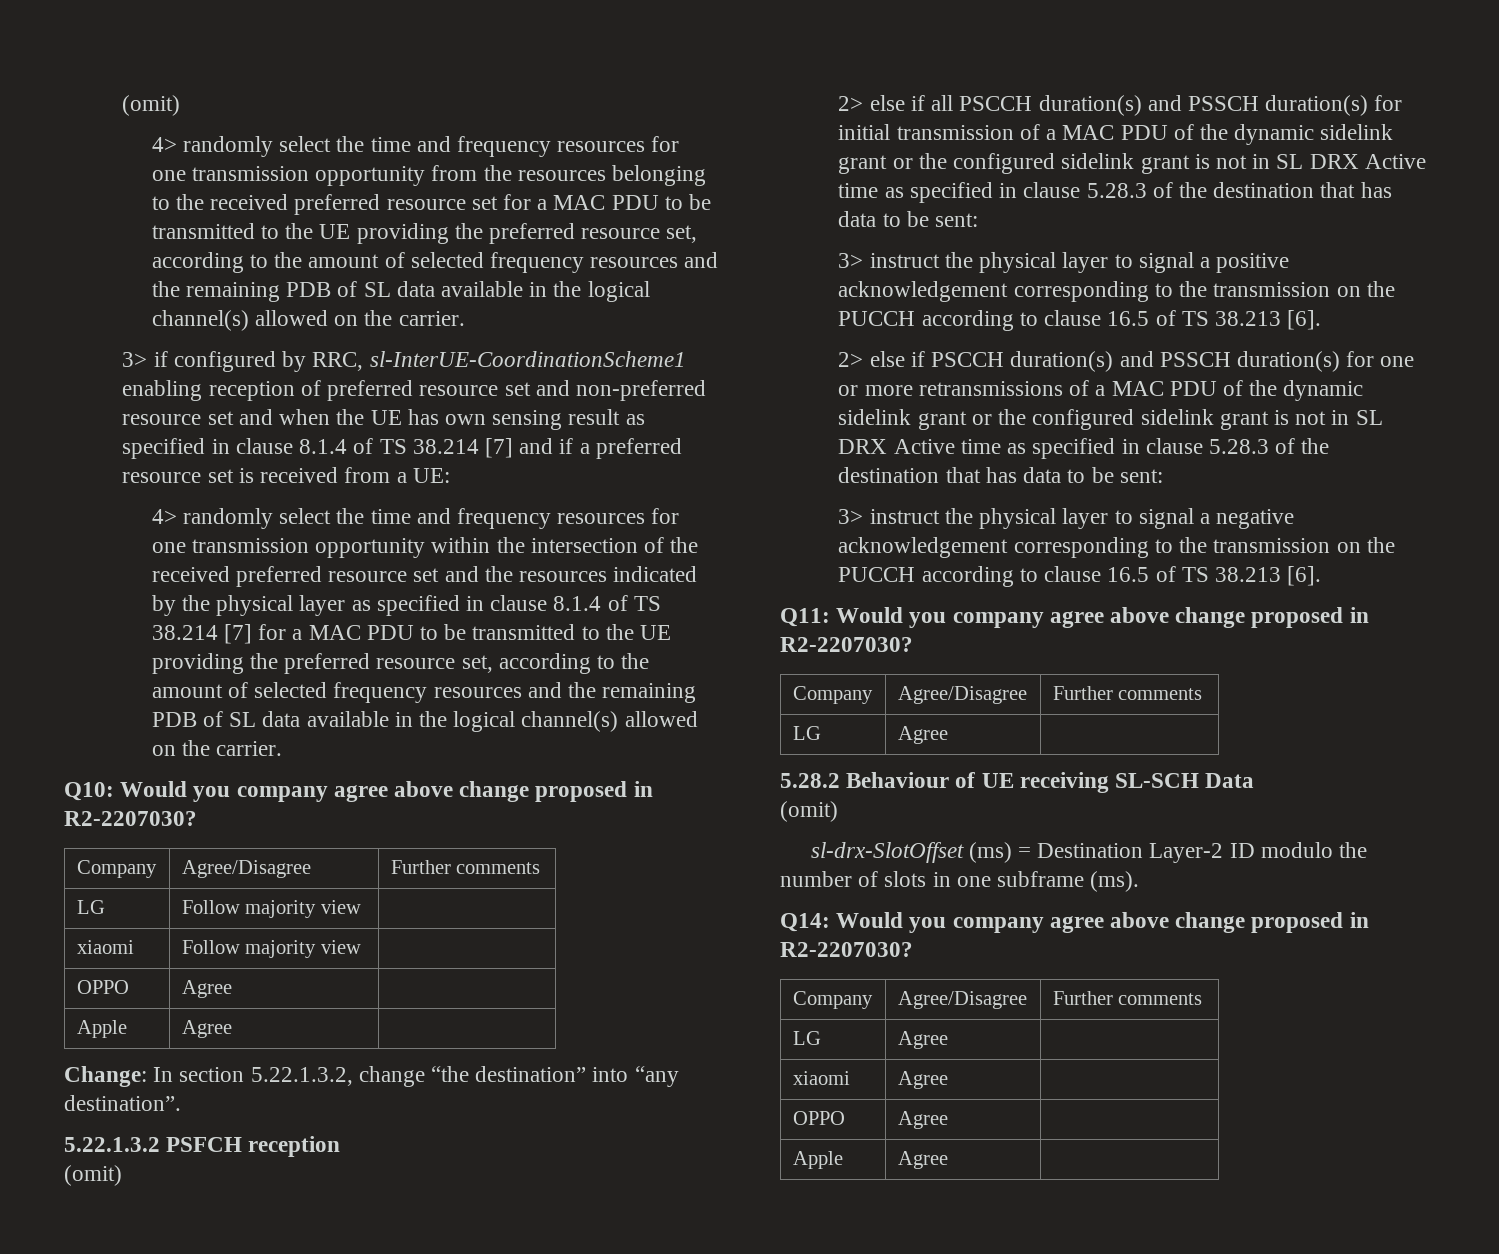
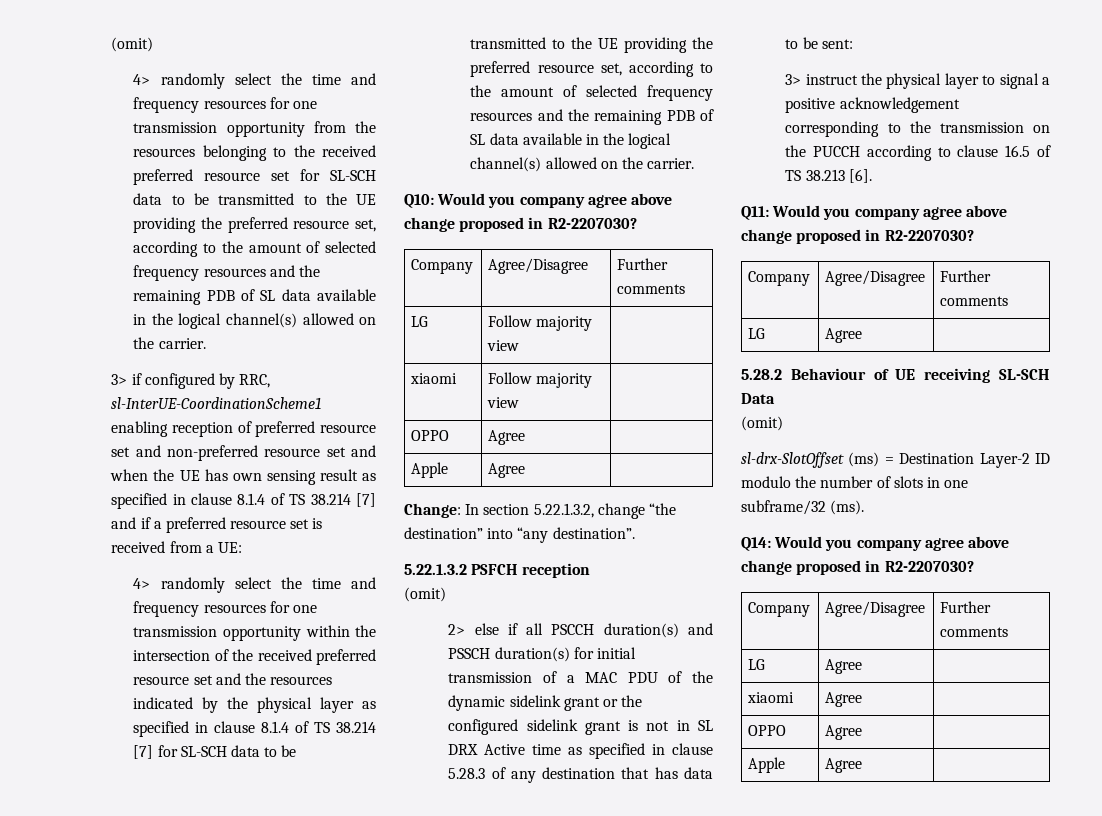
[537,195,659,210] a MAC PDU -> [330,170,376,181] [133,193,163,205] SL-SCH data
[292,625,414,640] a MAC PDU -> [180,745,261,757] SL-SCH data
[1178,182,1207,198] the -> [510,771,536,783] any
[838,351,1415,372] [838,380,1364,401] [838,409,1383,430] [838,438,1330,459] [838,467,1163,483] [838,508,1295,529] [838,537,1395,558] [838,566,1322,587] // 2> else if PSCCH duration(s) and PSSCH duration(s) for one or more retransmissions of a MAC PDU of the dynamic sidelink grant or the configured sidelink grant is not in SL DRX Active time as specified in clause 5.28.3 of the destination that has data to be sent: // 3> instruct the physical layer to signal a negative acknowledgement corresponding to the transmission on the PUCCH according to clause 16.5 of TS 38.213 [6]. -> (872, 176) none
[997,871,1085,887] subframe -> [741,500,826,515] subframe/32

